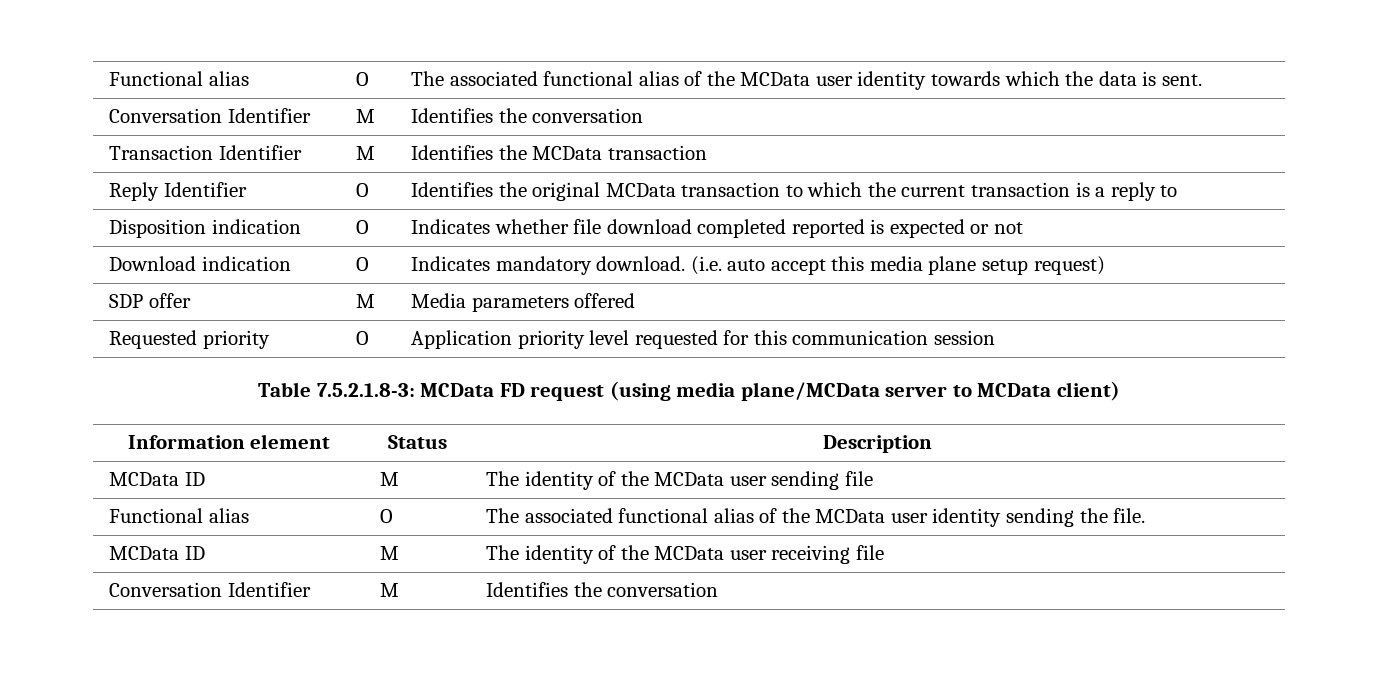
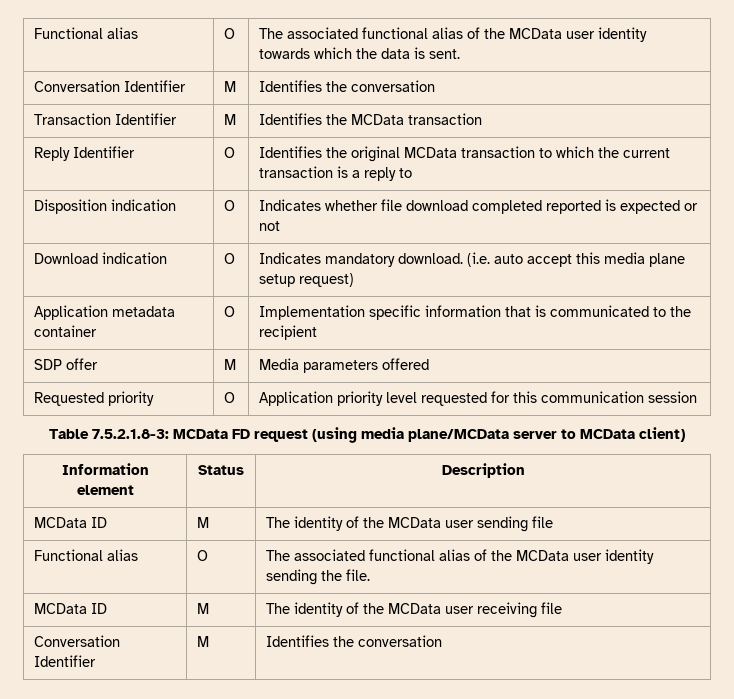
(1105, 265) none -> [34,305,176,320] [34,325,98,337] [224,306,236,317] [259,305,692,320] [259,325,318,340] // Application metadata container | O | Implementation specific information that is communicated to the recipient

